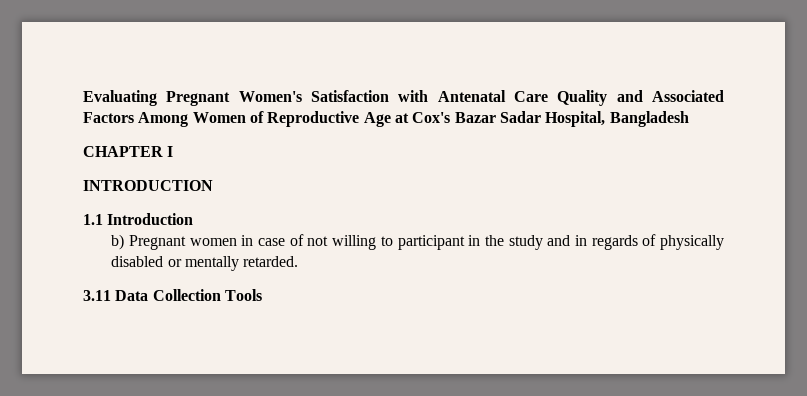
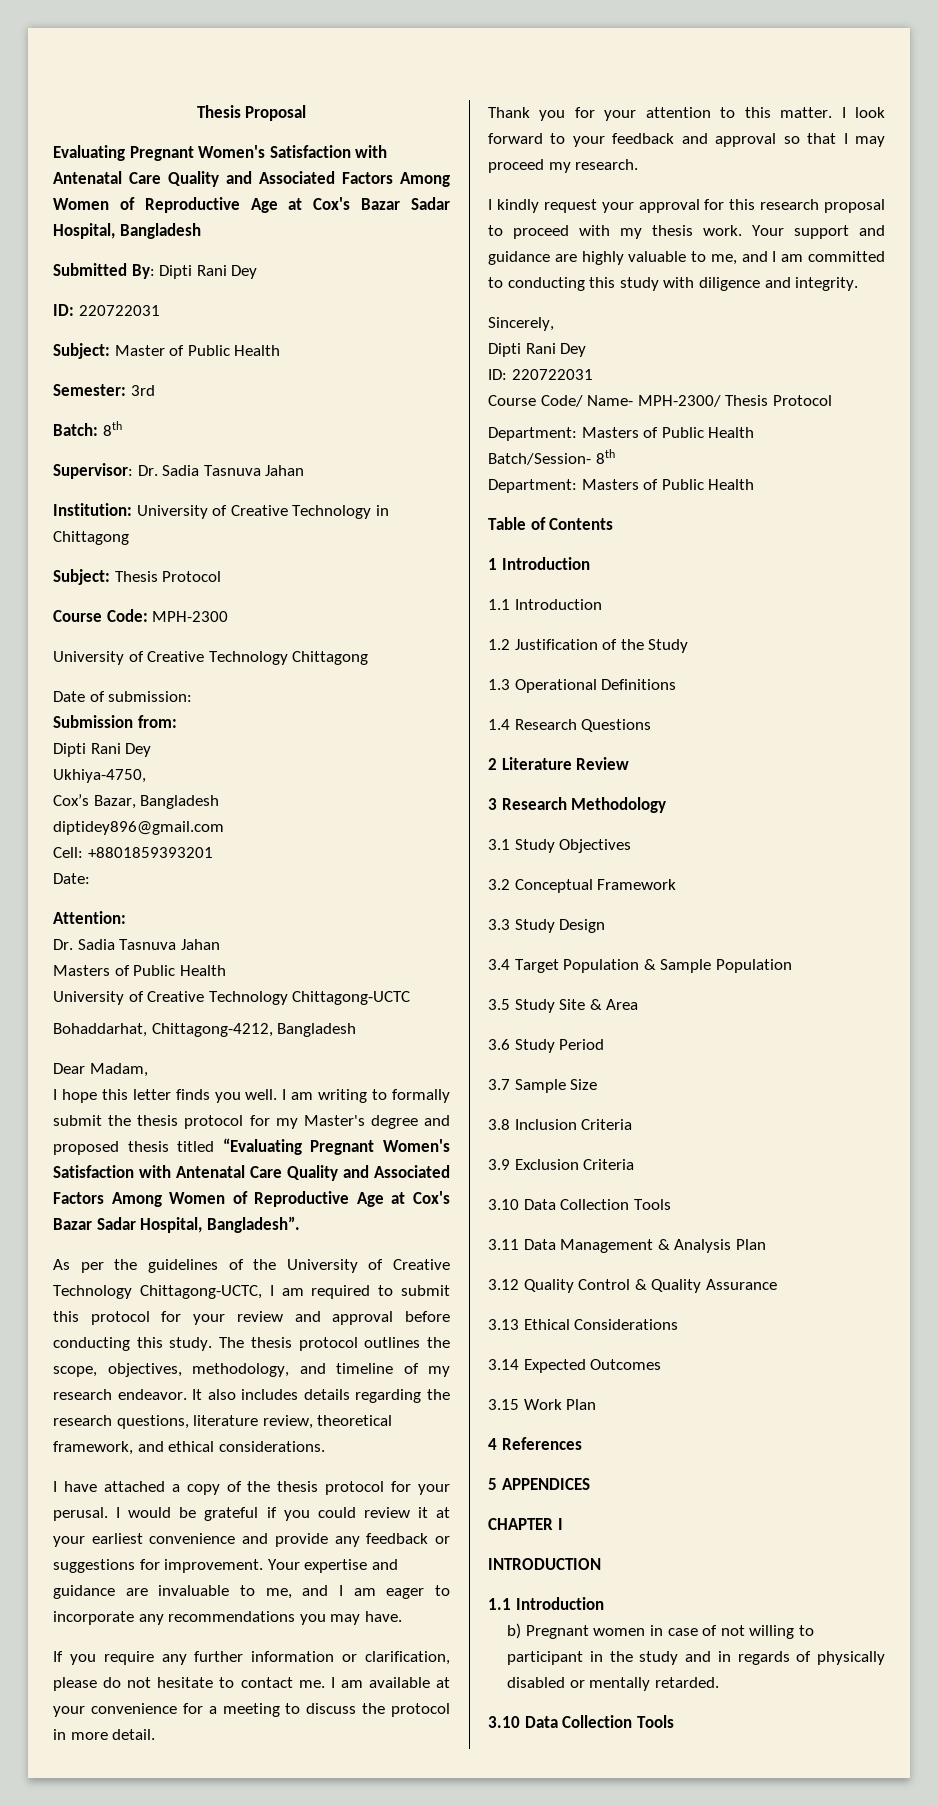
(83, 98) none -> [196,105,307,121] Thesis Proposal //
(689, 119) none -> [53,263,258,279] [53,304,160,316] [53,343,281,359] [53,384,155,396] [53,421,122,436] [53,463,305,479] [53,503,389,519] [53,531,129,545] [53,569,222,585] [53,609,229,622] [53,651,369,665] [53,691,193,702] [53,715,177,728] [53,743,152,757] [53,769,146,783] [53,794,220,809] [53,821,224,835] [53,847,213,858] [53,873,90,884] [53,911,126,924] [53,939,220,950] [53,965,226,976] [53,991,411,1005] [53,1023,357,1037] [53,1063,148,1077] [53,1089,451,1103] [53,1115,450,1129] [53,1138,450,1155] [53,1165,450,1181] [53,1191,450,1207] [53,1216,300,1233] [53,1259,450,1273] [53,1285,450,1299] [53,1311,451,1325] [53,1337,451,1351] [53,1363,450,1377] [53,1389,450,1403] [53,1415,393,1429] [53,1441,325,1455] [53,1481,450,1495] [53,1507,451,1521] [53,1533,451,1547] [53,1559,398,1573] [53,1585,451,1599] [53,1611,402,1625] [53,1651,450,1665] [53,1677,451,1691] [53,1703,450,1717] [53,1729,156,1740] [488,107,885,121] [488,133,885,147] [488,159,639,173] [488,199,885,213] [488,225,885,239] [488,251,885,265] [488,277,859,291] [488,317,554,331] [488,343,587,357] [488,369,593,380] [488,395,832,407] [488,427,755,441] [488,449,615,465] [488,479,755,493] [488,517,614,530] [488,557,590,570] [488,599,602,610] [488,639,689,653] [488,679,677,693] [488,719,652,732] [488,757,630,770] [488,797,667,813] [488,839,632,853] [488,879,677,893] [488,919,606,933] [488,959,792,973] [488,999,639,1013] [488,1039,605,1053] [488,1079,598,1093] [488,1119,633,1130] [488,1159,635,1170] [488,1199,671,1210] [488,1239,766,1253] [488,1279,777,1293] [488,1319,679,1330] [488,1359,662,1373] [488,1399,597,1410] [488,1437,582,1450] [488,1478,590,1490] // Submitted By: Dipti Rani Dey // ID: 220722031 // Subject: Master of Public Health // Semester: 3rd // Batch: 8th // Supervisor: Dr. Sadia Tasnuva Jahan // Institution: University of Creative Technology in Chittagong // Subject: Thesis Protocol // Course Code: MPH-2300 // University of Creative Technology Chittagong // Date of submission: // Submission from: // Dipti Rani Dey // Ukhiya-4750, // Cox’s Bazar, Bangladesh // diptidey896@gmail.com // Cell: +8801859393201 // Date: // Attention: // Dr. Sadia Tasnuva Jahan // Masters of Public Health // University of Creative Technology Chittagong-UCTC // Bohaddarhat, Chittagong-4212, Bangladesh // Dear Madam, // I hope this letter finds you well. I am writing to formally submit the thesis protocol for my Master's degree and proposed thesis titled “Evaluating Pregnant Women's Satisfaction with Antenatal Care Quality and Associated Factors Among Women of Reproductive Age at Cox's Bazar Sadar Hospital, Bangladesh”. // As per the guidelines of the University of Creative Technology Chittagong-UCTC, I am required to submit this protocol for your review and approval before conducting this study. The thesis protocol outlines the scope, objectives, methodology, and timeline of my research endeavor. It also includes details regarding the research questions, literature review, theoretical framework, and ethical considerations. // I have attached a copy of the thesis protocol for your perusal. I would be grateful if you could review it at your earliest convenience and provide any feedback or suggestions for improvement. Your expertise and guidance are invaluable to me, and I am eager to incorporate any recommendations you may have. // If you require any further information or clarification, please do not hesitate to contact me. I am available at your convenience for a meeting to discuss the protocol in more detail. // Thank you for your attention to this matter. I look forward to your feedback and approval so that I may proceed my research. // I kindly request your approval for this research proposal to proceed with my thesis work. Your support and guidance are highly valuable to me, and I am committed to conducting this study with diligence and integrity. // Sincerely, // Dipti Rani Dey // ID: 220722031 // Course Code/ Name- MPH-2300/ Thesis Protocol // Department: Masters of Public Health // Batch/Session- 8th // Department: Masters of Public Health // Table of Contents // 1 Introduction // 1.1 Introduction // 1.2 Justification of the Study // 1.3 Operational Definitions // 1.4 Research Questions // 2 Literature Review // 3 Research Methodology // 3.1 Study Objectives // 3.2 Conceptual Framework // 3.3 Study Design // 3.4 Target Population & Sample Population // 3.5 Study Site & Area // 3.6 Study Period // 3.7 Sample Size // 3.8 Inclusion Criteria // 3.9 Exclusion Criteria // 3.10 Data Collection Tools // 3.11 Data Management & Analysis Plan // 3.12 Quality Control & Quality Assurance // 3.13 Ethical Considerations // 3.14 Expected Outcomes // 3.15 Work Plan // 4 References // 5 APPENDICES
[83,290,111,301] 3.11 -> [488,1716,520,1728] 3.10

